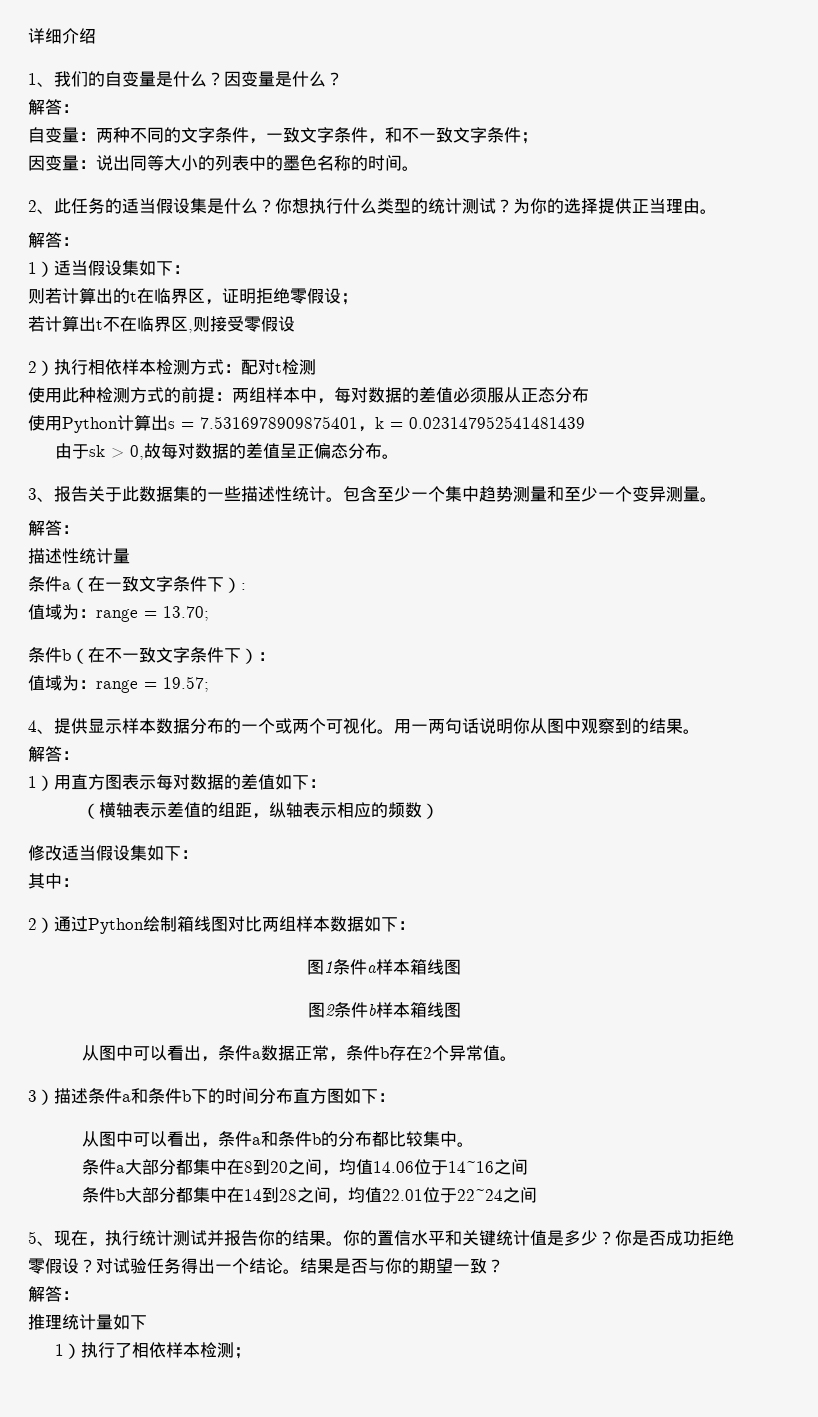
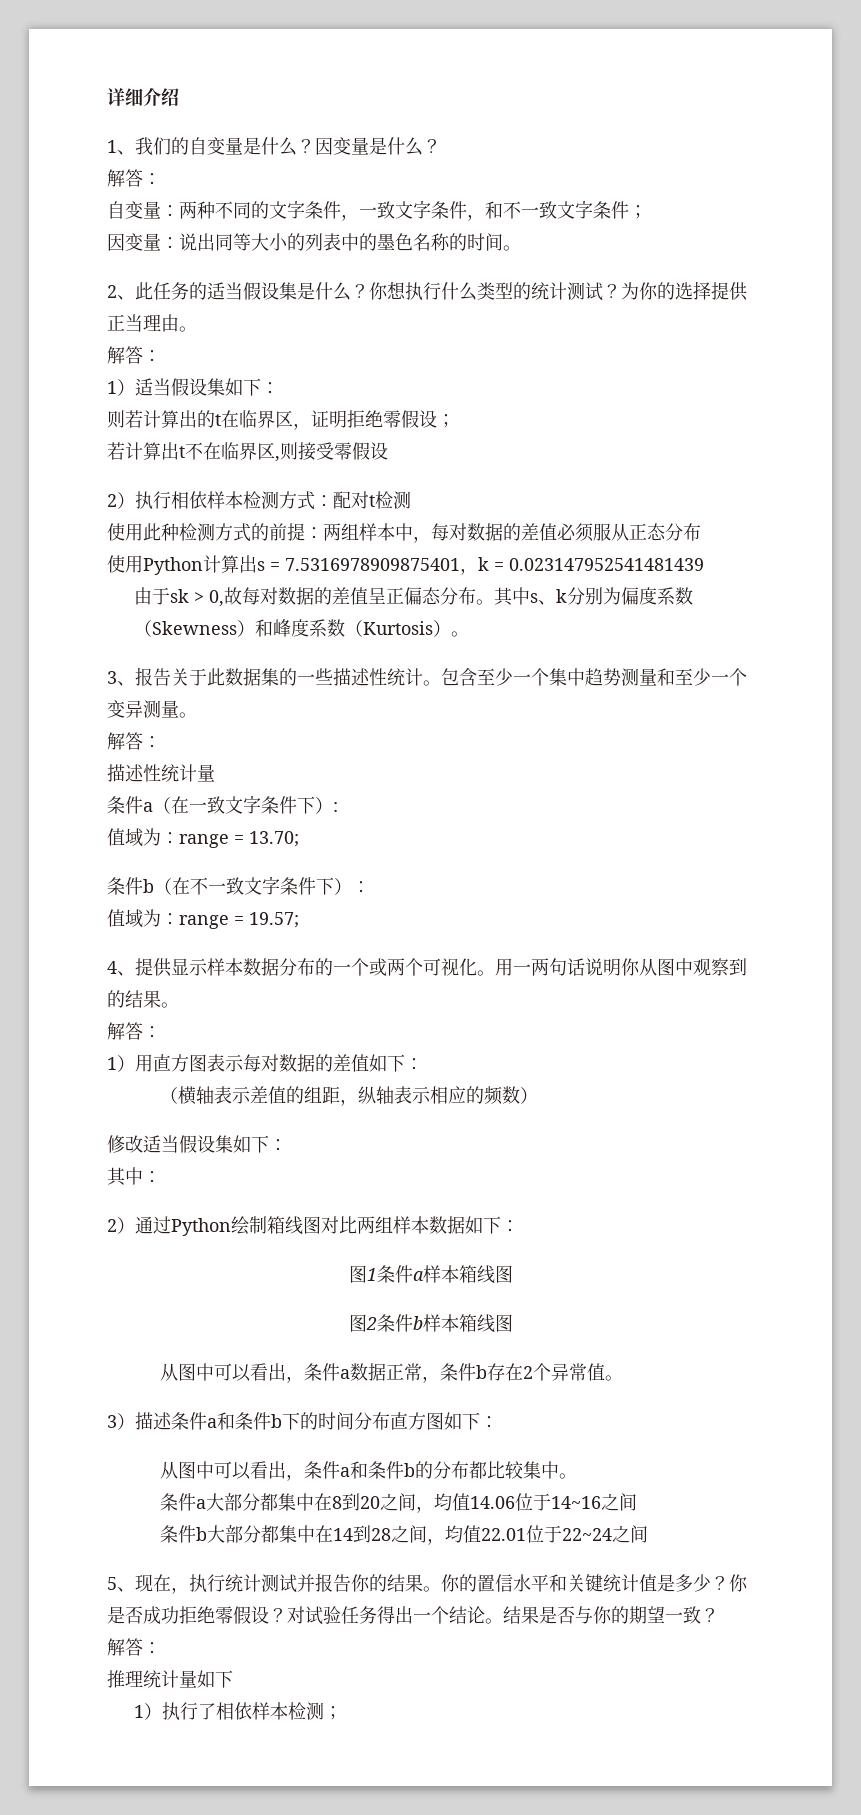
(400, 456) none -> [493,587,693,606] [133,619,469,637] 其中s、k分别为偏度系数（Skewness）和峰度系数（Kurtosis）。

